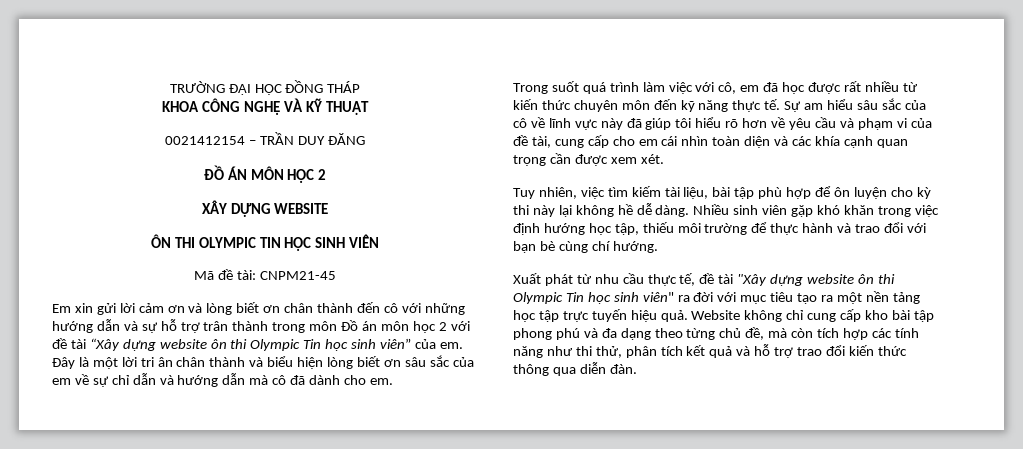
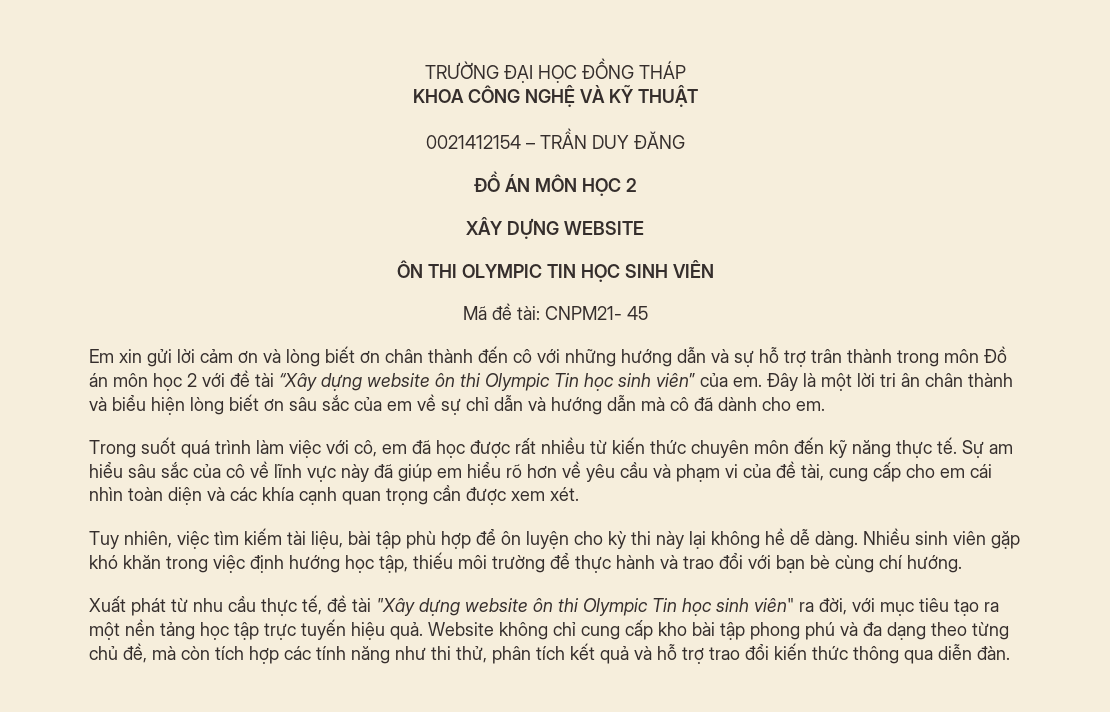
[259,271,336,280] CNPM21-45 -> [544,306,648,320] CNPM21- 45
[675,118,692,128] tôi -> [437,468,462,478] em
[693,292,714,302] đời -> [819,598,847,615] đời,

